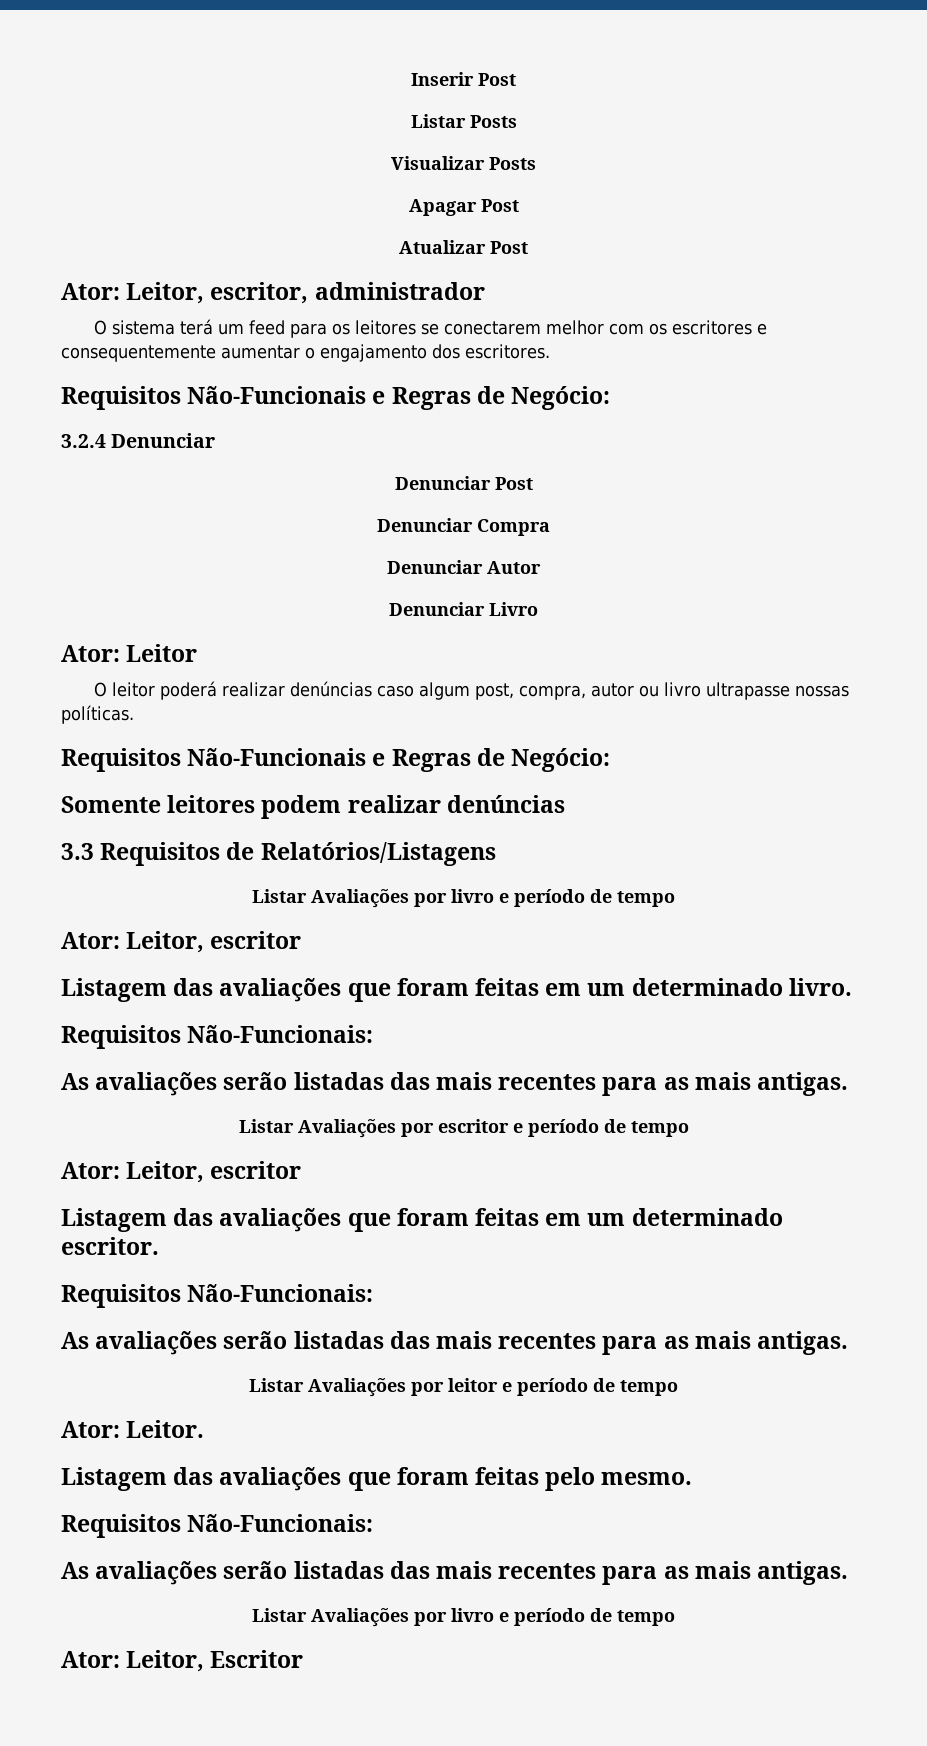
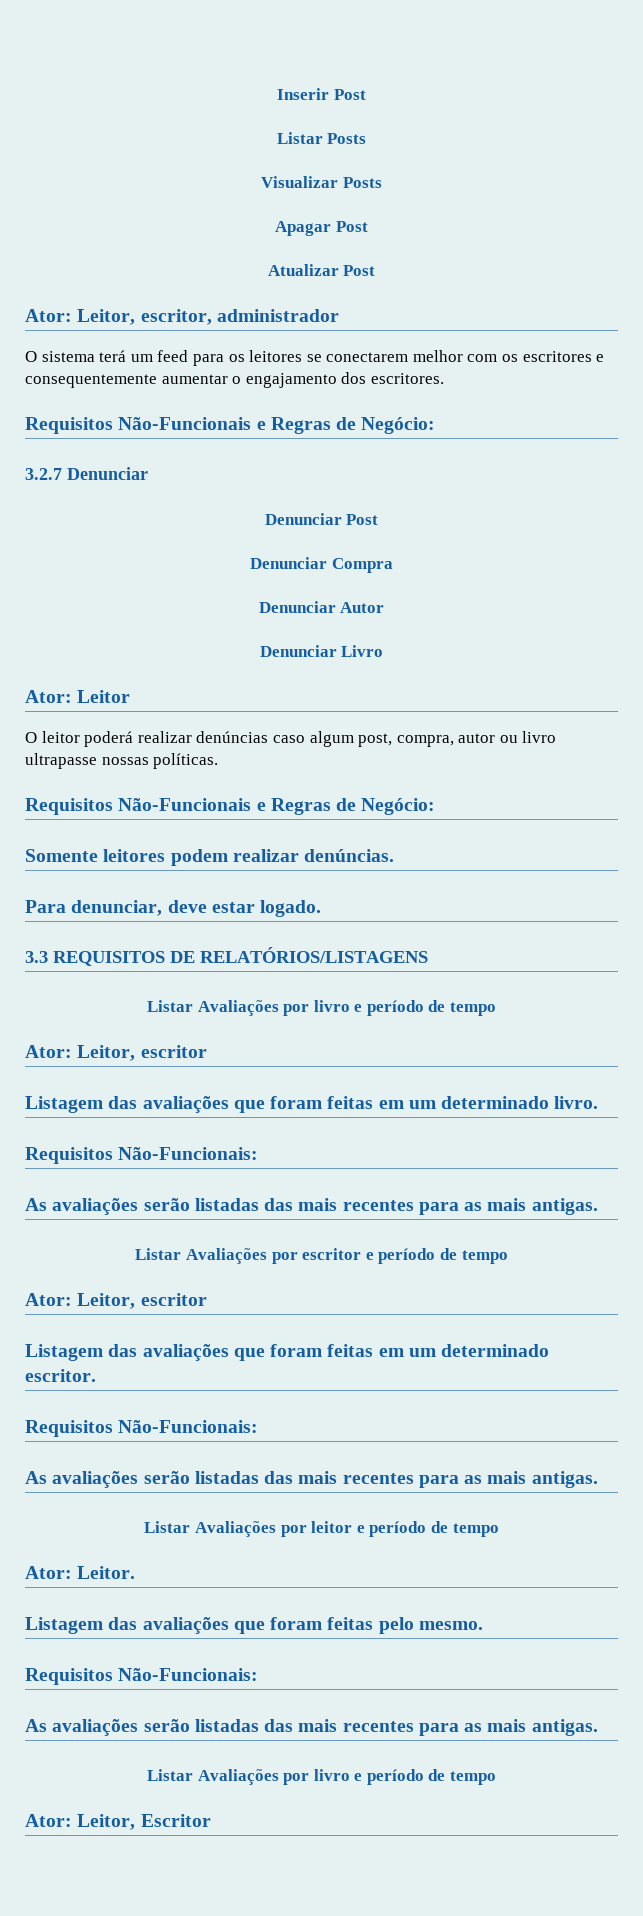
[61,434,106,448] 3.2.4 -> [25,468,62,480] 3.2.7
[446,795,565,813] [61,842,496,866] denúncias // 3.3 Requisitos de Relatórios/Listagens -> [304,849,395,862] [25,900,322,917] [25,947,428,966] denúncias. // Para denunciar, deve estar logado. // 3.3 REQUISITOS DE RELATÓRIOS/LISTAGENS

